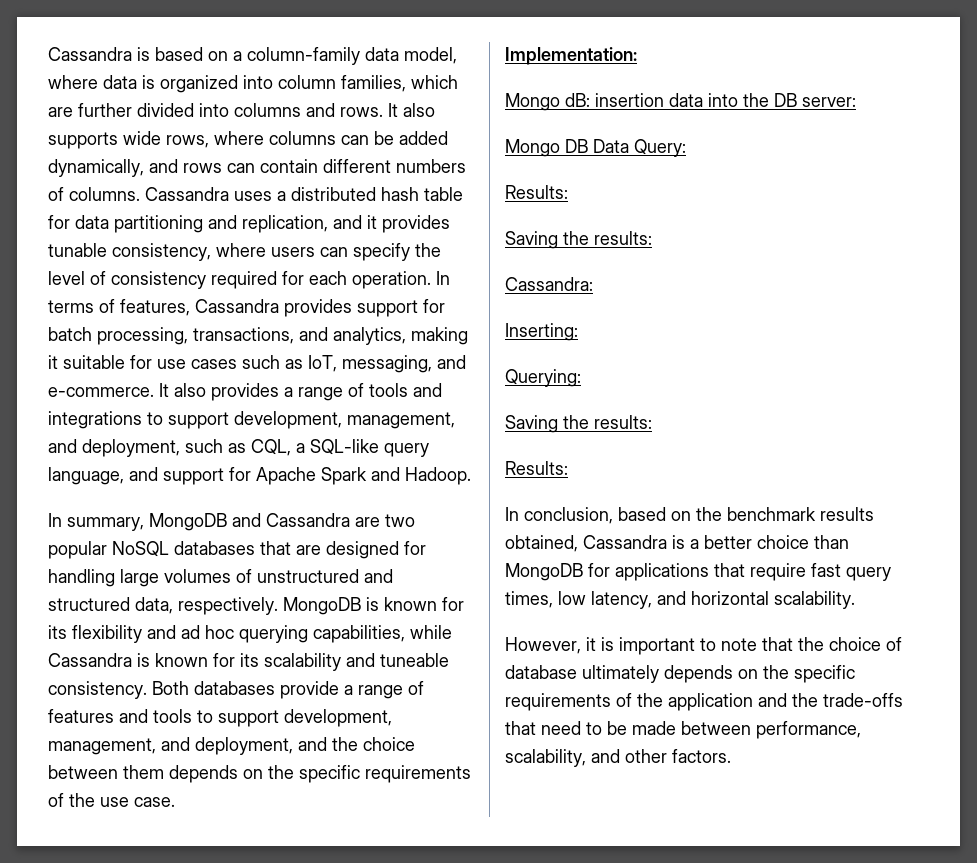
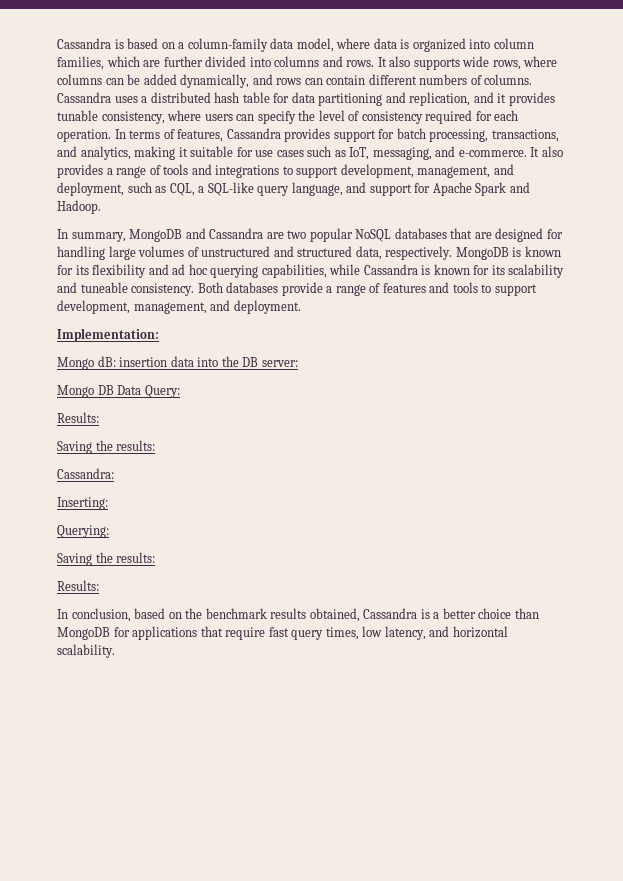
[195,737,415,755] [48,765,471,783] [48,793,175,807] deployment, and the choice between them depends on the specific requirements of the use case. -> [233,300,301,314] deployment.
[505,637,902,655] [505,665,855,683] [505,693,903,711] [505,721,861,739] [505,749,731,767] // However, it is important to note that the choice of database ultimately depends on the specific requirements of the application and the trade-offs that need to be made between performance, scalability, and other factors. -> (115, 651) none

